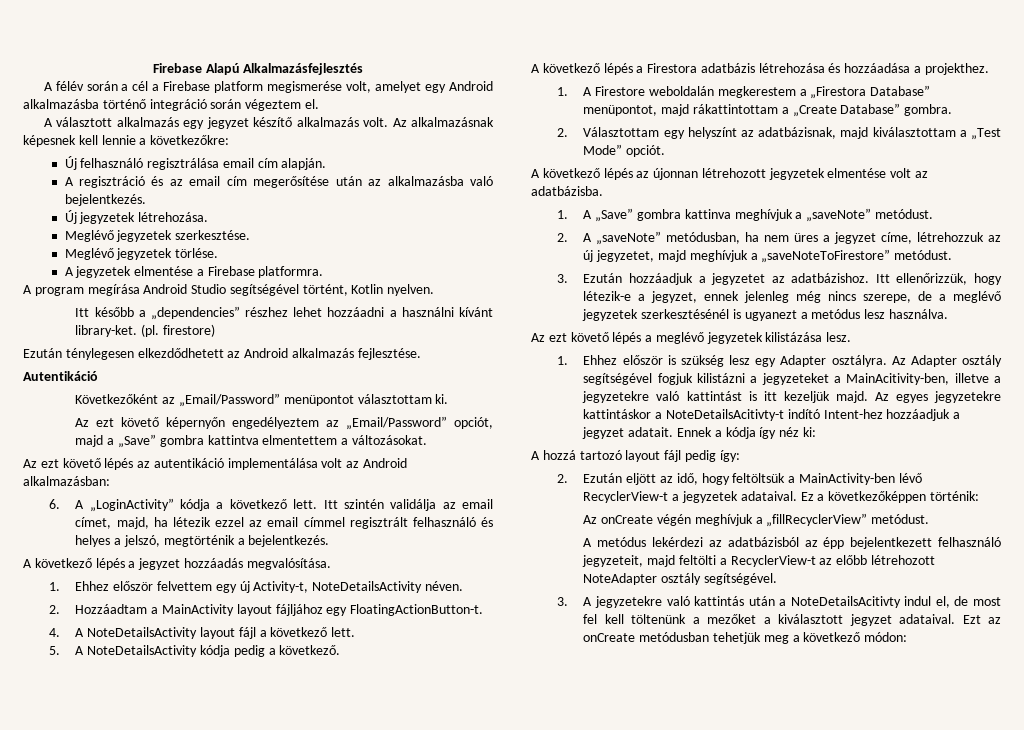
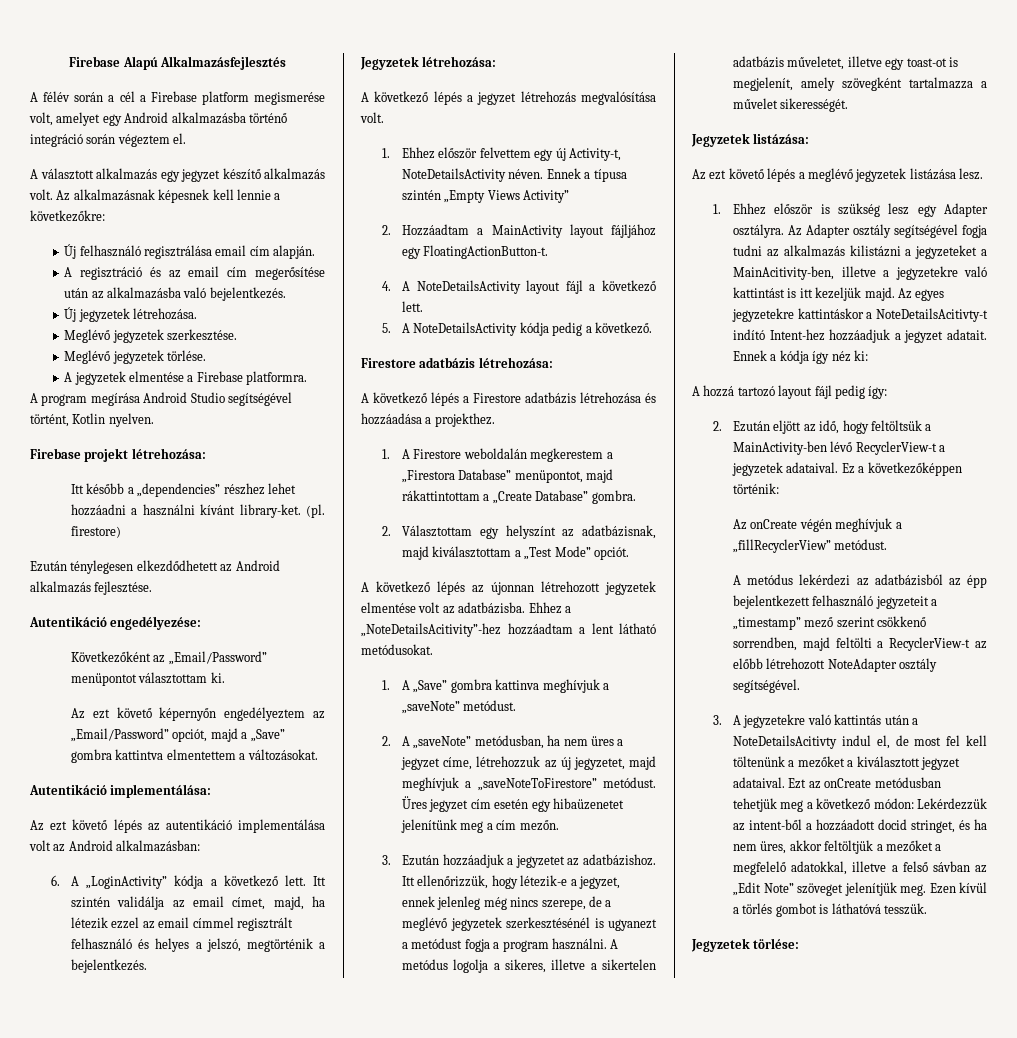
(435, 290) none -> [30,448,206,462] // Firebase projekt létrehozása:
(98, 376) none -> [110,616,202,630] engedélyezése:
(427, 440) none -> [29,784,212,798] // Autentikáció implementálása:
(330, 541) none -> [360,56,497,70] // Jegyzetek létrehozása:
[183,558,331,570] hozzáadás megvalósítása. -> [520,91,656,105] [360,112,384,123] létrehozás megvalósítása volt.
(463, 586) none -> [546,168,627,182] [402,190,570,203] Ennek a típusa szintén „Empty Views Activity”
[531,63,698,75] // A következő lépés a Firestora -> [361,357,553,368] [361,392,521,406] // Firestore adatbázis létrehozása: // A következő lépés a Firestore
(603, 191) none -> [528,602,571,614] [361,623,656,637] [361,644,433,655] Ehhez a „NoteDetailsAcitivity”-hez hozzáadtam a lent látható metódusokat.
(953, 255) none -> [402,796,624,812] [401,819,559,833] Üres jegyzet cím esetén egy hibaüzenetet jelenítünk meg a cím mezőn.
[811,309,948,319] metódus lesz használva. -> [411,938,619,952] [402,959,656,973] [733,56,958,70] [733,77,987,91] [733,98,849,112] [691,133,810,147] metódust fogja a program használni. A metódus logolja a sikeres, illetve a sikertelen adatbázis műveletet, illetve egy toast-ot is megjelenít, amely szövegként tartalmazza a művelet sikerességét. // Jegyzetek listázása:
[765,332,823,342] kilistázása -> [909,168,956,180] listázása
[657,373,693,385] fogjuk -> [962,225,987,238] [733,245,845,257] fogja tudni az alkalmazás
[582,555,644,567] jegyzeteit, -> [875,596,938,609] [733,616,927,630] [733,637,798,651] jegyzeteit a „timestamp” mező szerint csökkenő sorrendben,
(908, 637) none -> [917,798,987,810] [733,819,987,833] [733,840,942,854] [733,861,987,875] [733,882,987,896] [733,903,927,917] [691,938,800,952] Lekérdezzük az intent-ből a hozzáadott docid stringet, és ha nem üres, akkor feltöltjük a mezőket a megfelelő adatokkal, illetve a felső sávban az „Edit Note” szöveget jelenítjük meg. Ezen kívül a törlés gombot is láthatóvá tesszük. // Jegyzetek törlése:

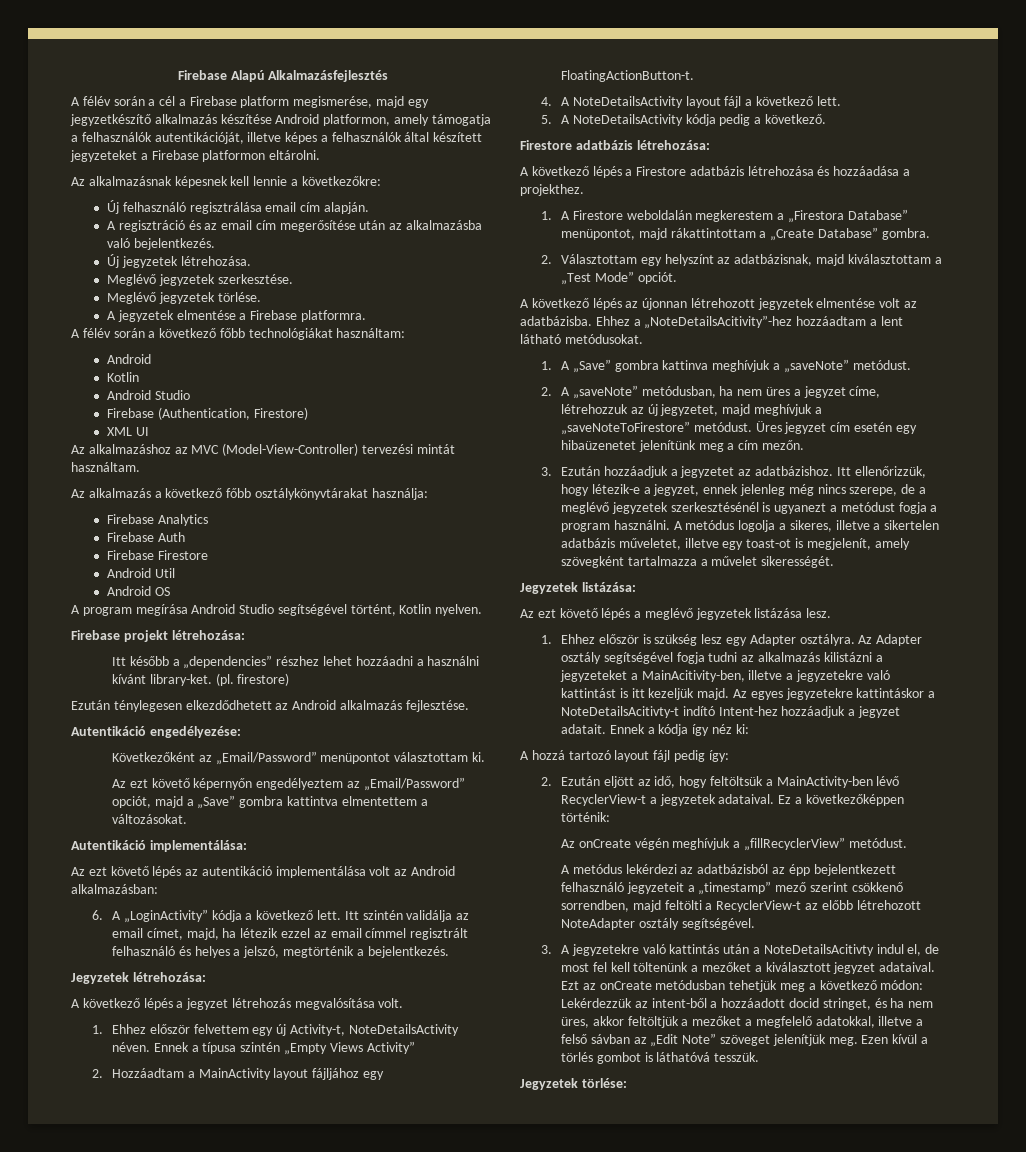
[254,92,325,105] [29,112,287,126] [30,133,187,147] [30,168,325,182] [29,189,53,200] megismerése volt, amelyet egy Android alkalmazásba történő integráció során végeztem el. // A választott alkalmazás egy jegyzet készítő alkalmazás volt. -> [293,96,429,108] [70,114,491,126] [71,132,483,144] [70,150,321,162] megismerése, majd egy jegyzetkészítő alkalmazás készítése Android platformon, amely támogatja a felhasználók autentikációját, illetve képes a felhasználók által készített jegyzeteket a Firebase platformon eltárolni. //
(308, 378) none -> [71,328,406,340] [106,354,151,364] [106,372,139,382] [106,390,190,400] [106,407,308,420] [106,427,149,436] [71,443,455,456] [71,462,140,472] [71,488,428,500] [106,514,208,526] [106,532,185,542] [106,550,208,560] [106,568,175,578] [106,586,170,596] // A félév során a következő főbb technológiákat használtam: // Android // Kotlin // Android Studio // Firebase (Authentication, Firestore) // XML UI // Az alkalmazáshoz az MVC (Model-View-Controller) tervezési mintát használtam. // Az alkalmazás a következő főbb osztálykönyvtárakat használja: // Firebase Analytics // Firebase Auth // Firebase Firestore // Android Util // Android OS

